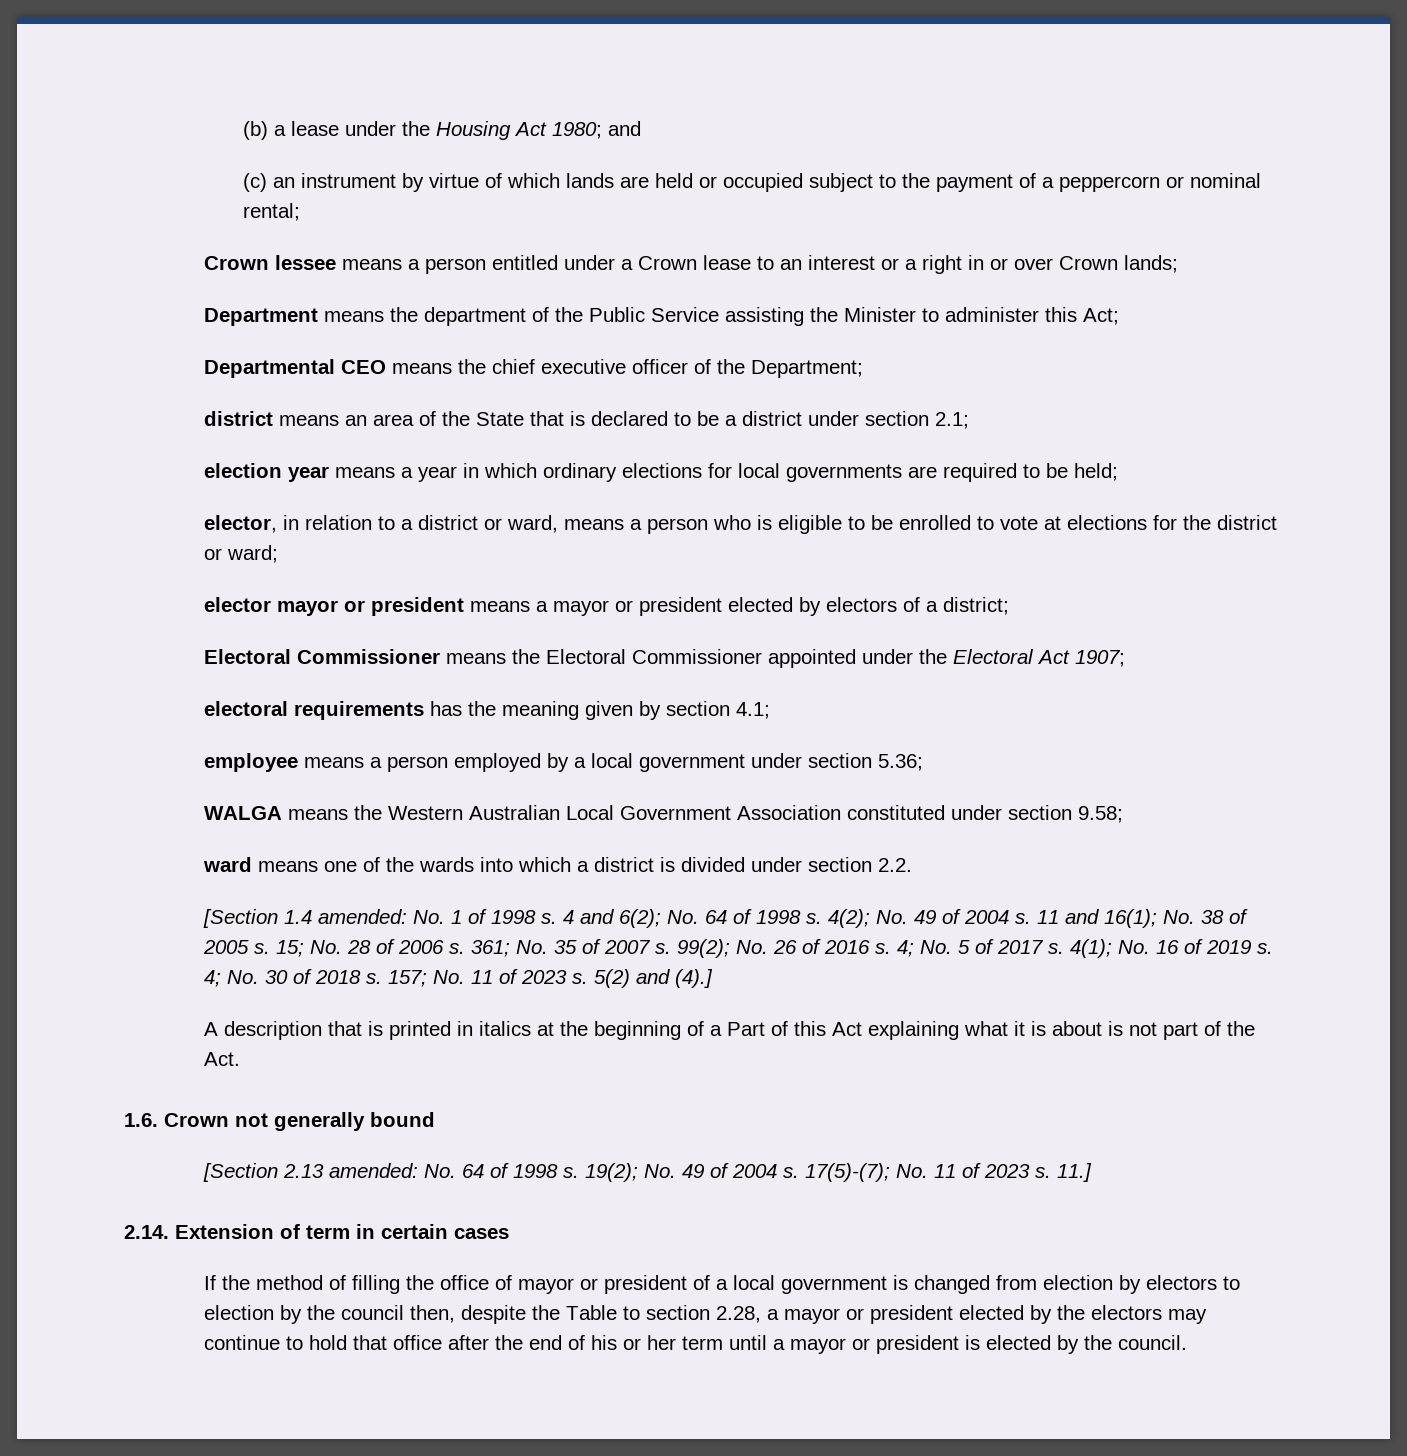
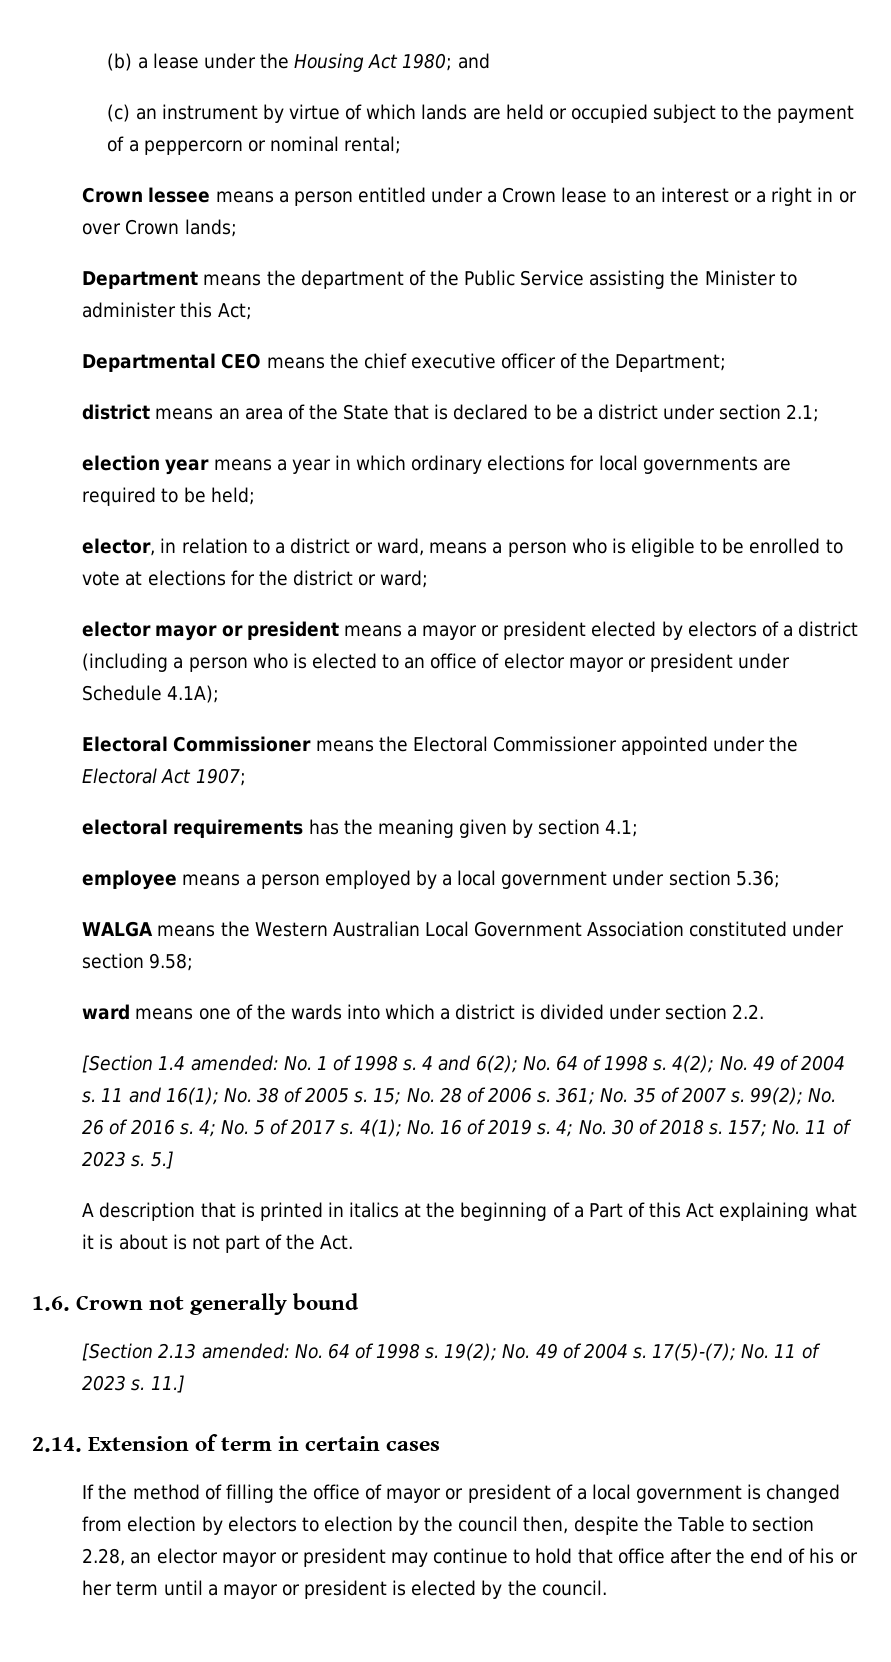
[942,597,1009,615] district; -> [798,621,859,637] [82,653,791,672] [82,685,220,703] district (including a person who is elected to an office of elector mayor or president under Schedule 4.1A);
[593,969,713,988] 5(2) and (4).] -> [150,1151,174,1169] 5.]
[766,1305,1162,1324] a mayor or president elected by the electors -> [130,1548,386,1567] an elector mayor or president

